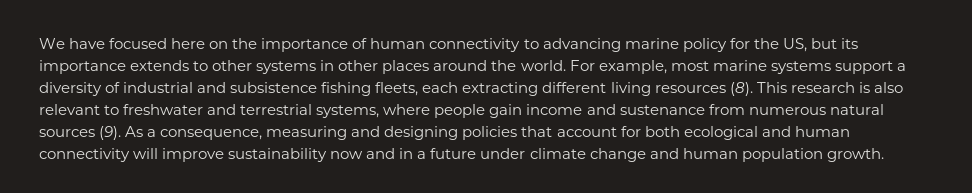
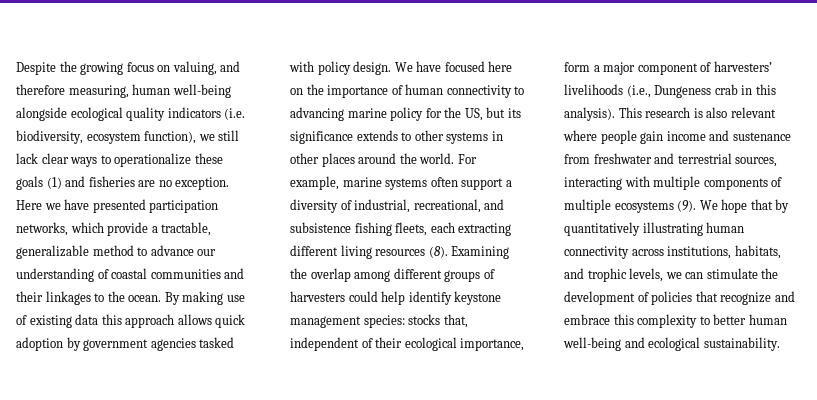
(39, 43) none -> [16,61,241,75] [16,84,231,98] [16,107,246,121] [16,130,240,144] [16,153,223,167] [16,176,230,190] [16,199,219,213] [16,222,212,236] [16,245,217,259] [16,268,245,282] [16,291,245,305] [16,314,246,328] [16,337,235,351] [289,61,392,75] Despite the growing focus on valuing, and therefore measuring, human well-being alongside ecological quality indicators (i.e. biodiversity, ecosystem function), we still lack clear ways to operationalize these goals (1) and fisheries are no exception. Here we have presented participation networks, which provide a tractable, generalizable method to advance our understanding of coastal communities and their linkages to the ocean. By making use of existing data this approach allows quick adoption by government agencies tasked with policy design.
[39,60,126,74] importance -> [290,131,353,144] significance
[670,61,709,71] most -> (339, 183) none
(831, 67) none -> [430,177,458,187] often
[123,82,194,93] industrial -> [354,199,481,213] industrial, recreational,
(753, 89) none -> [451,246,510,259] [290,268,495,282] [290,291,502,305] [290,314,468,328] [290,337,525,351] [564,61,772,75] [564,84,776,98] [564,107,615,121] Examining the overlap among different groups of harvesters could help identify keystone management species: stocks that, independent of their ecological importance, form a major component of harvesters’ livelihoods (i.e., Dungeness crab in this analysis).
[104,104,380,118] to freshwater and terrestrial systems, -> (776, 112) none
[748,104,884,115] [39,126,850,140] [39,148,884,162] numerous natural sources (9). As a consequence, measuring and designing policies that account for both ecological and human connectivity will improve sustainability now and in a future under climate change and human population growth. -> [593,153,778,167] [564,176,783,190] [564,199,790,213] [564,222,745,236] [564,245,781,259] [564,268,779,282] [564,291,795,305] [564,314,787,328] [563,337,780,351] freshwater and terrestrial sources, interacting with multiple components of multiple ecosystems (9). We hope that by quantitatively illustrating human connectivity across institutions, habitats, and trophic levels, we can stimulate the development of policies that recognize and embrace this complexity to better human well-being and ecological sustainability.

